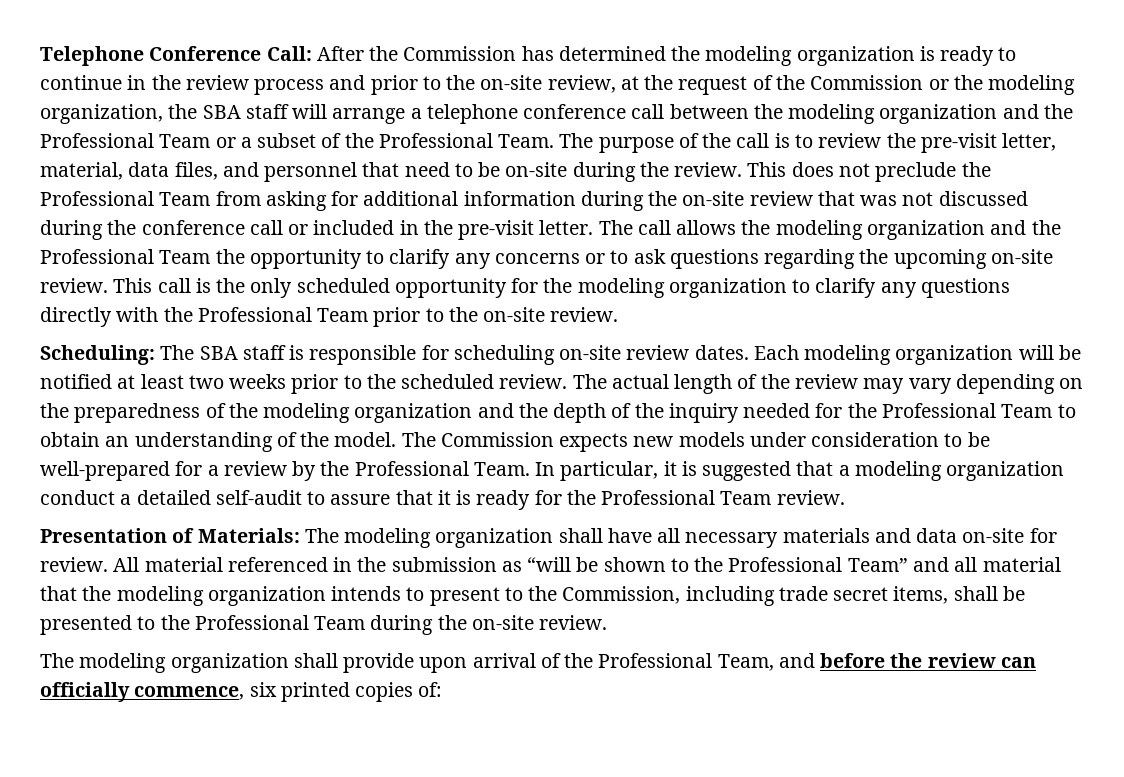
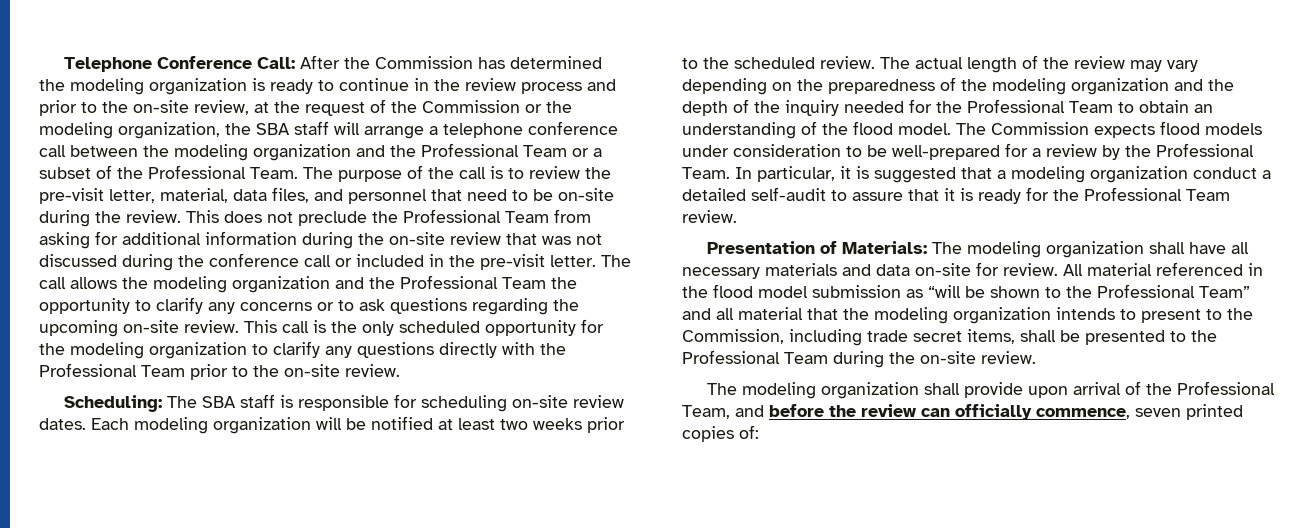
(330, 439) none -> [853,121,893,135] flood
[633,436,674,447] new -> [1160,121,1200,135] flood
(387, 564) none -> [713,284,808,298] flood model
[249,682,277,697] six -> [1135,408,1181,417] seven

